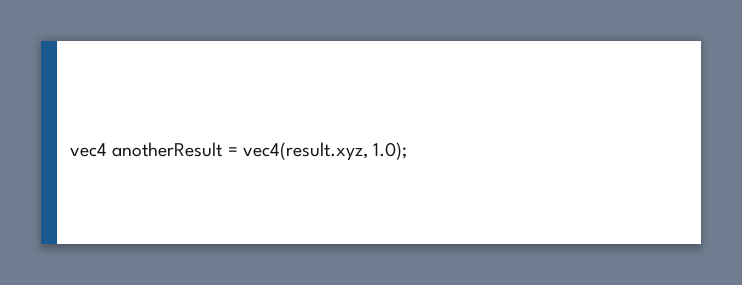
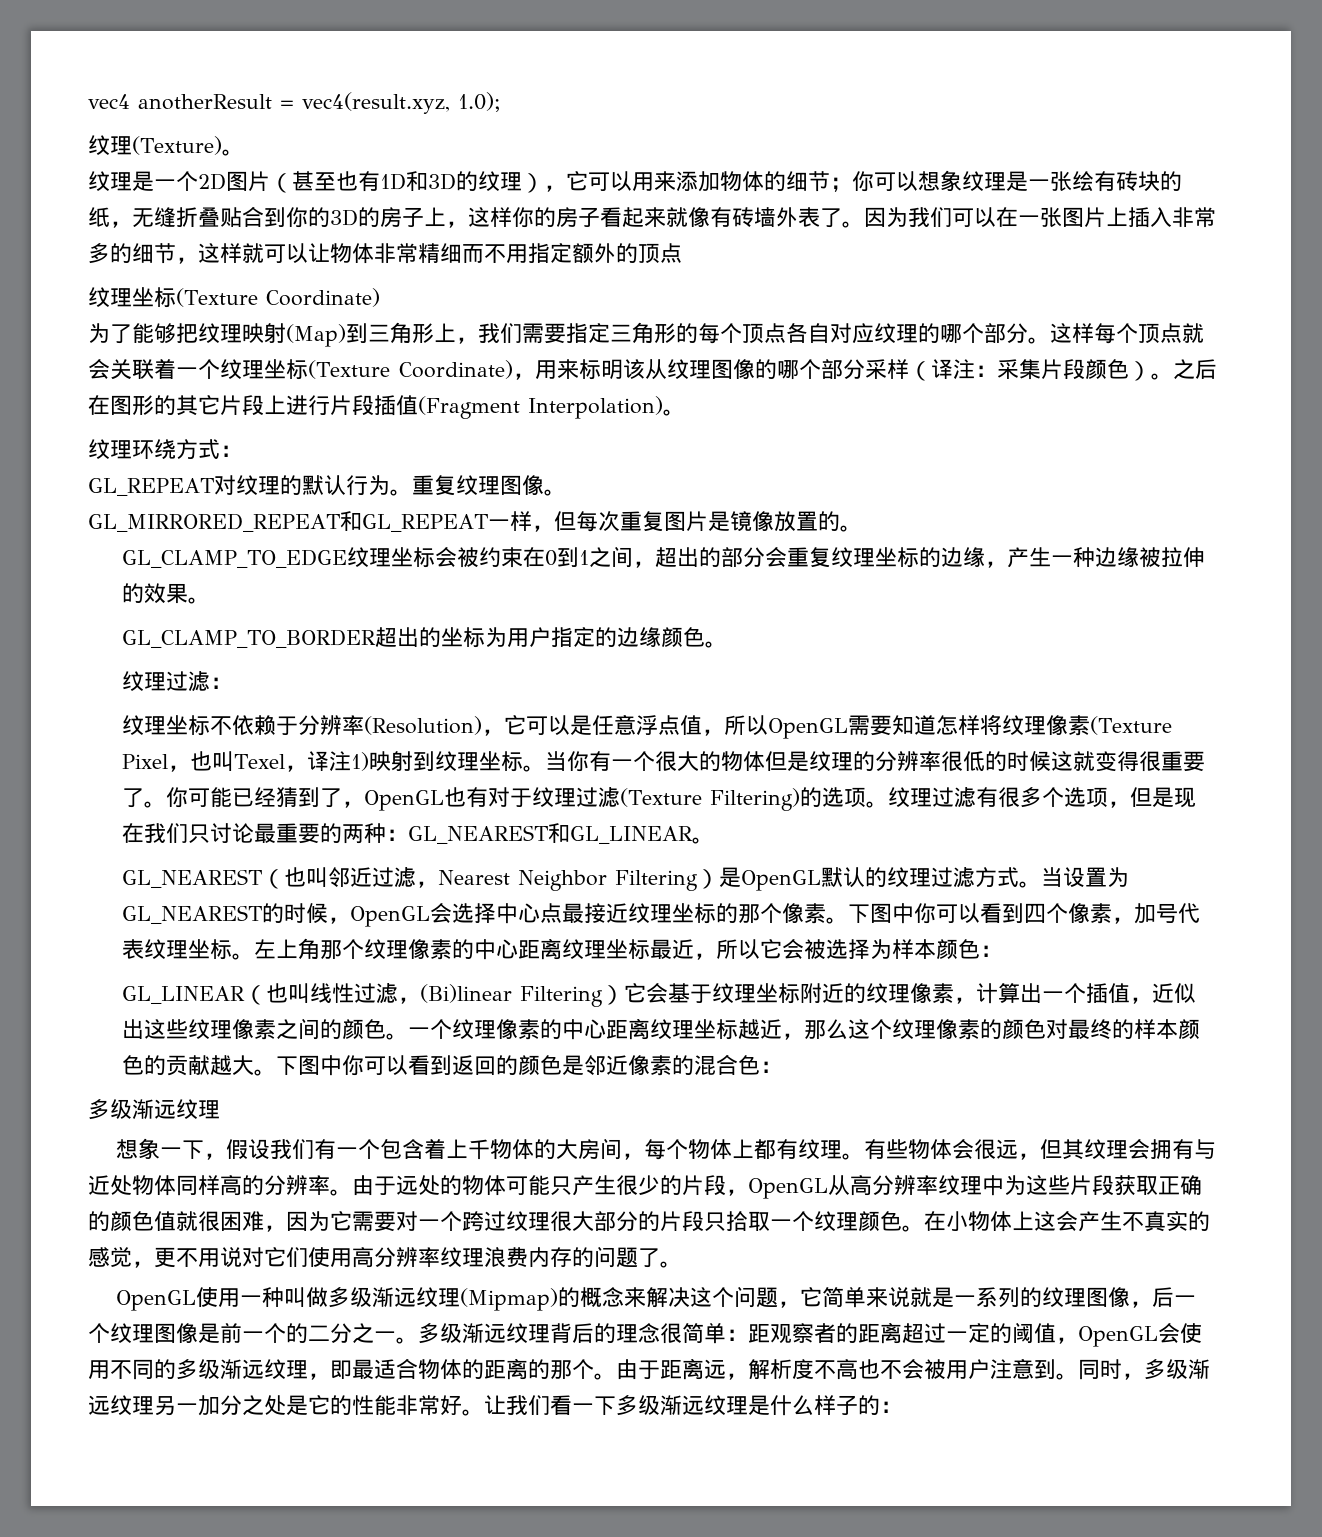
(408, 151) none -> [88,135,244,156] [88,170,1182,193] [88,206,1216,228] [88,243,682,264] [88,287,380,308] [88,322,1204,347] [88,359,1217,381] [88,395,685,419] [88,439,242,460] [88,475,566,496] [88,511,862,532] [122,546,1206,568] [122,583,211,604] [122,627,728,648] [122,671,233,692] [122,714,1173,739] [122,751,1206,772] [122,787,1197,811] [122,823,715,844] [122,867,1130,891] [122,903,1201,927] [122,938,1003,960] [122,983,1197,1007] [122,1018,1201,1040] [122,1054,783,1076] [88,1099,220,1120] [116,1138,1217,1160] [88,1175,1202,1199] [88,1211,1210,1232] [88,1246,682,1268] [116,1286,1197,1311] [88,1322,1202,1347] [88,1358,1210,1380] [88,1395,902,1416] // 纹理(Texture)。 // 纹理是一个2D图片（甚至也有1D和3D的纹理），它可以用来添加物体的细节；你可以想象纹理是一张绘有砖块的纸，无缝折叠贴合到你的3D的房子上，这样你的房子看起来就像有砖墙外表了。因为我们可以在一张图片上插入非常多的细节，这样就可以让物体非常精细而不用指定额外的顶点 // 纹理坐标(Texture Coordinate) // 为了能够把纹理映射(Map)到三角形上，我们需要指定三角形的每个顶点各自对应纹理的哪个部分。这样每个顶点就会关联着一个纹理坐标(Texture Coordinate)，用来标明该从纹理图像的哪个部分采样（译注：采集片段颜色）。之后在图形的其它片段上进行片段插值(Fragment Interpolation)。 // 纹理环绕方式： // GL_REPEAT对纹理的默认行为。重复纹理图像。 // GL_MIRRORED_REPEAT和GL_REPEAT一样，但每次重复图片是镜像放置的。 // GL_CLAMP_TO_EDGE纹理坐标会被约束在0到1之间，超出的部分会重复纹理坐标的边缘，产生一种边缘被拉伸的效果。 // GL_CLAMP_TO_BORDER超出的坐标为用户指定的边缘颜色。 // 纹理过滤： // 纹理坐标不依赖于分辨率(Resolution)，它可以是任意浮点值，所以OpenGL需要知道怎样将纹理像素(Texture Pixel，也叫Texel，译注1)映射到纹理坐标。当你有一个很大的物体但是纹理的分辨率很低的时候这就变得很重要了。你可能已经猜到了，OpenGL也有对于纹理过滤(Texture Filtering)的选项。纹理过滤有很多个选项，但是现在我们只讨论最重要的两种：GL_NEAREST和GL_LINEAR。 // GL_NEAREST（也叫邻近过滤，Nearest Neighbor Filtering）是OpenGL默认的纹理过滤方式。当设置为GL_NEAREST的时候，OpenGL会选择中心点最接近纹理坐标的那个像素。下图中你可以看到四个像素，加号代表纹理坐标。左上角那个纹理像素的中心距离纹理坐标最近，所以它会被选择为样本颜色： // GL_LINEAR（也叫线性过滤，(Bi)linear Filtering）它会基于纹理坐标附近的纹理像素，计算出一个插值，近似出这些纹理像素之间的颜色。一个纹理像素的中心距离纹理坐标越近，那么这个纹理像素的颜色对最终的样本颜色的贡献越大。下图中你可以看到返回的颜色是邻近像素的混合色： // 多级渐远纹理 // 想象一下，假设我们有一个包含着上千物体的大房间，每个物体上都有纹理。有些物体会很远，但其纹理会拥有与近处物体同样高的分辨率。由于远处的物体可能只产生很少的片段，OpenGL从高分辨率纹理中为这些片段获取正确的颜色值就很困难，因为它需要对一个跨过纹理很大部分的片段只拾取一个纹理颜色。在小物体上这会产生不真实的感觉，更不用说对它们使用高分辨率纹理浪费内存的问题了。 // OpenGL使用一种叫做多级渐远纹理(Mipmap)的概念来解决这个问题，它简单来说就是一系列的纹理图像，后一个纹理图像是前一个的二分之一。多级渐远纹理背后的理念很简单：距观察者的距离超过一定的阈值，OpenGL会使用不同的多级渐远纹理，即最适合物体的距离的那个。由于距离远，解析度不高也不会被用户注意到。同时，多级渐远纹理另一加分之处是它的性能非常好。让我们看一下多级渐远纹理是什么样子的：

